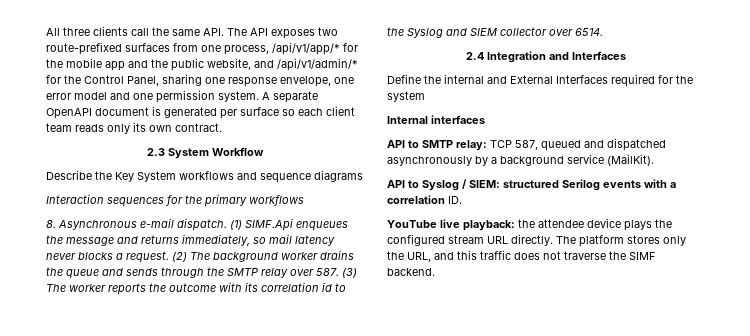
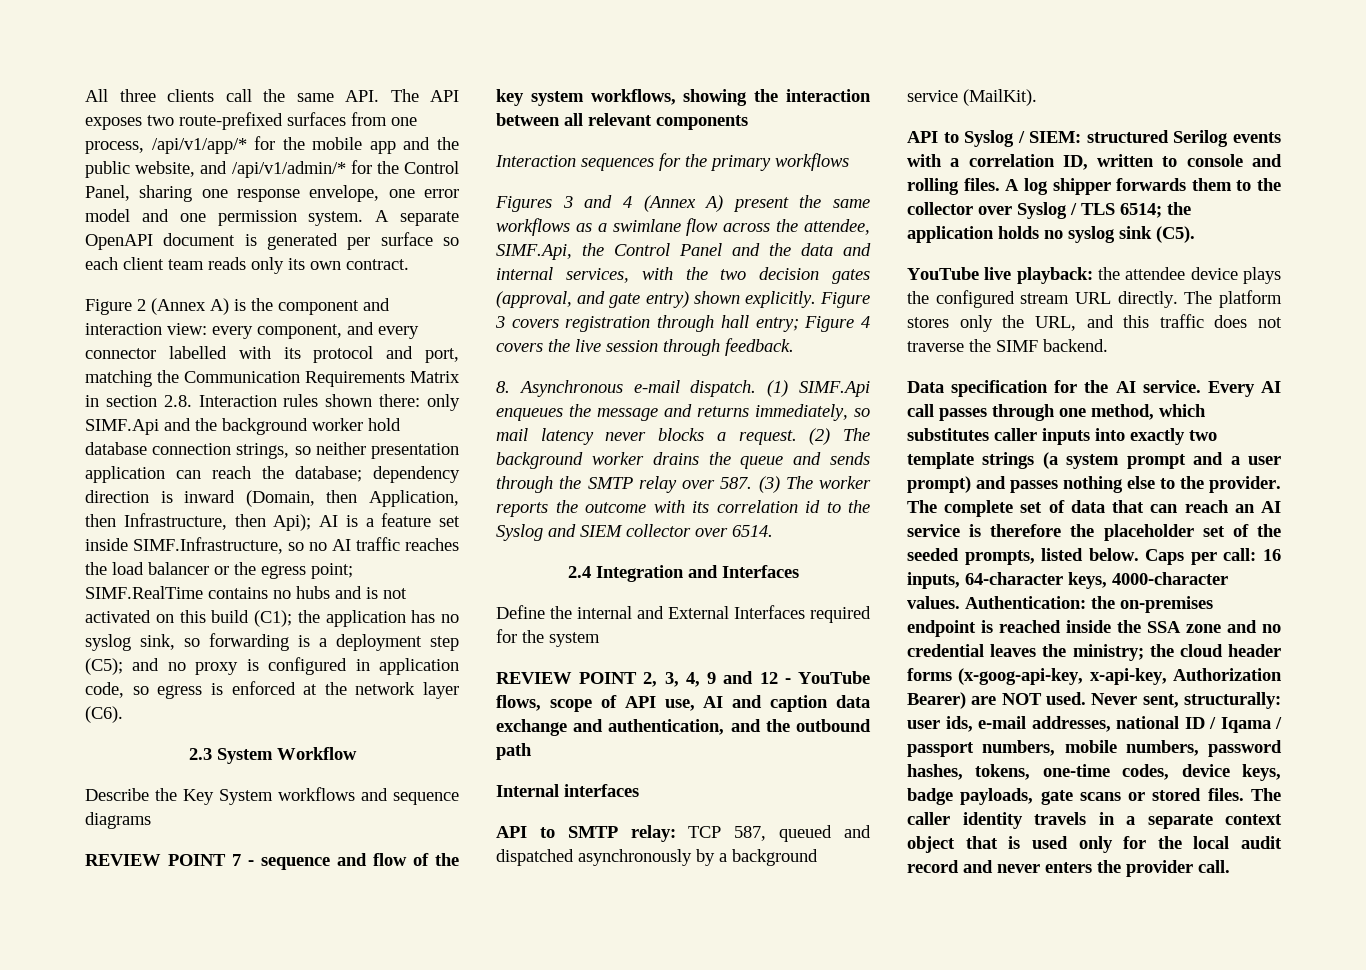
(222, 127) none -> [85,298,390,315] [85,322,419,339] [85,346,459,363] [85,370,460,387] [85,394,460,411] [85,418,401,435] [85,442,459,459] [85,466,460,483] [85,490,459,507] [85,513,460,531] [85,537,459,554] [85,562,353,579] [85,586,407,599] [85,610,459,627] [85,633,459,651] [85,657,459,675] [85,681,459,699] [85,706,123,723] // Figure 2 (Annex A) is the component and interaction view: every component, and every connector labelled with its protocol and port, matching the Communication Requirements Matrix in section 2.8. Interaction rules shown there: only SIMF.Api and the background worker hold database connection strings, so neither presentation application can reach the database; dependency direction is inward (Domain, then Application, then Infrastructure, then Api); AI is a feature set inside SIMF.Infrastructure, so no AI traffic reaches the load balancer or the egress point; SIMF.RealTime contains no hubs and is not activated on this build (C1); the application has no syslog sink, so forwarding is a deployment step (C5); and no proxy is configured in application code, so egress is enforced at the network layer (C6).
(363, 176) none -> [85,853,459,870] [496,89,871,106] [496,113,748,130] // REVIEW POINT 7 - sequence and flow of the key system workflows, showing the interaction between all relevant components
(304, 200) none -> [495,195,870,212] [496,218,870,236] [496,243,871,260] [496,267,870,284] [496,291,870,308] [495,315,870,332] [496,338,794,356] // Figures 3 and 4 (Annex A) present the same workflows as a swimlane flow across the attendee, SIMF.Api, the Control Panel and the data and internal services, with the two decision gates (approval, and gate entry) shown explicitly. Figure 3 covers registration through hall entry; Figure 4 covers the live session through feedback.
(425, 96) none -> [496,671,870,687] [496,695,870,712] [496,719,871,736] [496,743,532,760] // REVIEW POINT 2, 3, 4, 9 and 12 - YouTube flows, scope of API use, AI and caption data exchange and authentication, and the outbound path
[448,196,462,204] ID. -> [1062,154,1282,170] [907,178,1281,195] [907,202,1191,219] [907,226,1195,243] ID, written to console and rolling files. A log shipper forwards them to the collector over Syslog / TLS 6514; the application holds no syslog sink (C5).
(435, 272) none -> [907,380,1281,397] [907,404,1206,421] [907,428,1217,445] [907,452,1281,469] [907,476,1281,493] [907,500,1281,517] [907,524,1281,541] [907,548,1281,565] [907,572,1228,589] [907,596,1213,613] [907,620,1281,637] [907,644,1281,661] [907,668,1282,685] [907,692,1281,709] [907,716,1282,733] [907,740,1282,757] [907,764,1281,781] [907,788,1281,805] [907,812,1282,829] [907,836,1282,853] [907,860,1230,877] // Data specification for the AI service. Every AI call passes through one method, which substitutes caller inputs into exactly two template strings (a system prompt and a user prompt) and passes nothing else to the provider. The complete set of data that can reach an AI service is therefore the placeholder set of the seeded prompts, listed below. Caps per call: 16 inputs, 64-character keys, 4000-character values. Authentication: the on-premises endpoint is reached inside the SSA zone and no credential leaves the ministry; the cloud header forms (x-goog-api-key, x-api-key, Authorization Bearer) are NOT used. Never sent, structurally: user ids, e-mail addresses, national ID / Iqama / passport numbers, mobile numbers, password hashes, tokens, one-time codes, device keys, badge payloads, gate scans or stored files. The caller identity travels in a separate context object that is used only for the local audit record and never enters the provider call.

